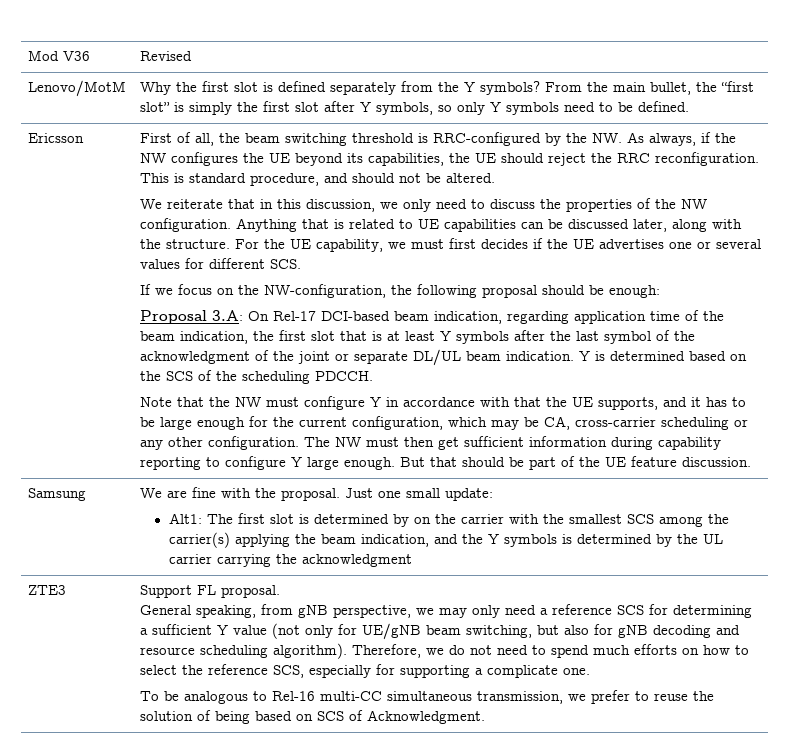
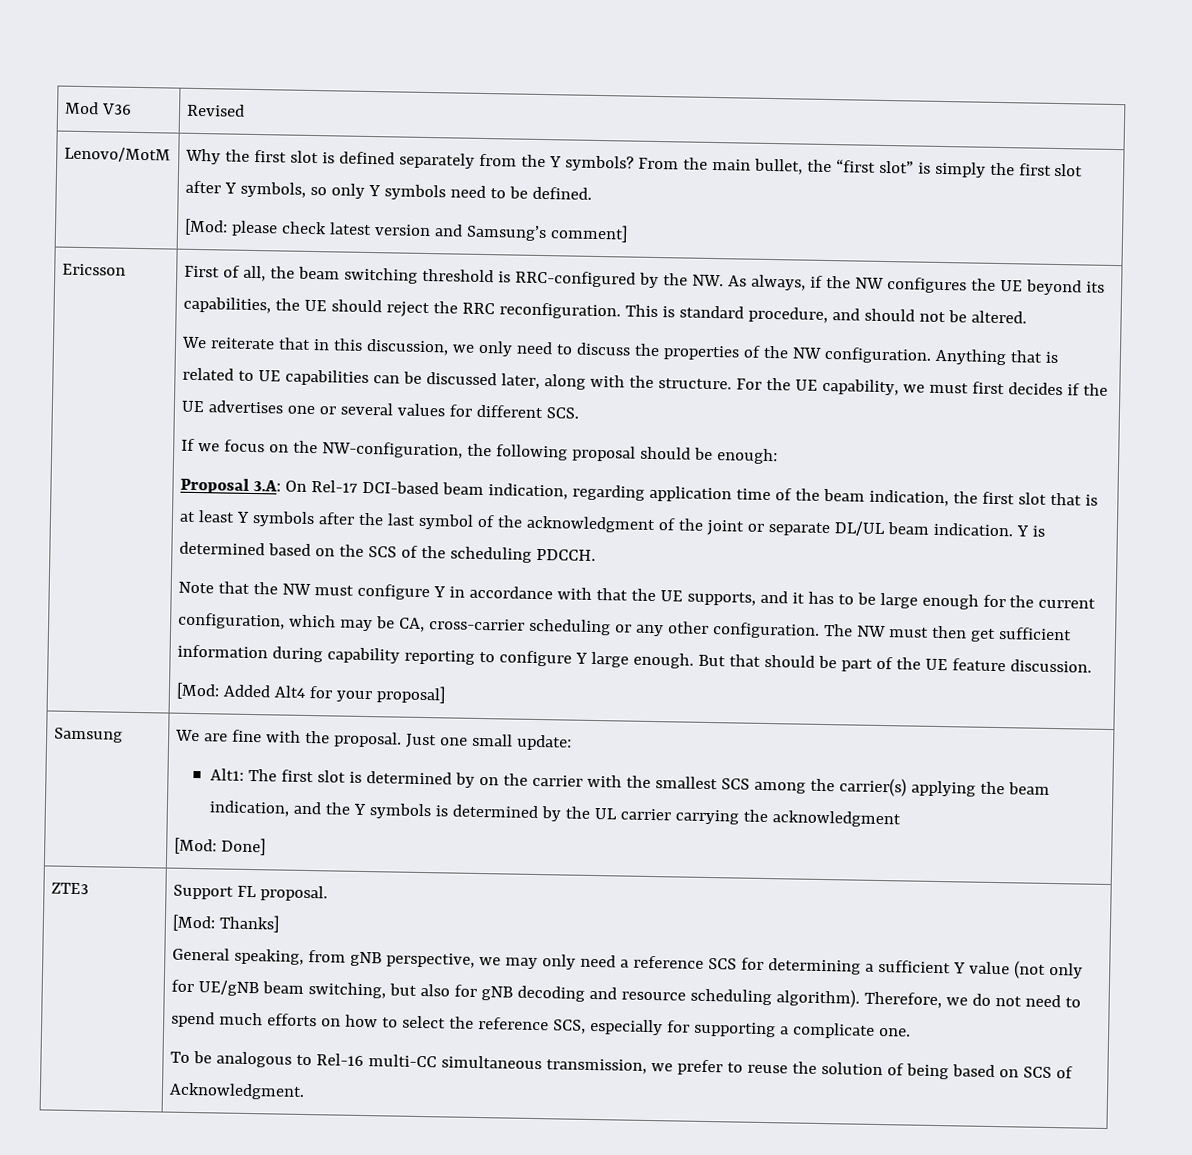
(689, 106) none -> [183,218,628,243] // [Mod: please check latest version and Samsung’s comment]
(751, 462) none -> [175,682,446,704] // [Mod: Added Alt4 for your proposal]
(412, 560) none -> [173,837,266,856] // [Mod: Done]
(280, 591) none -> [171,914,280,933] // [Mod: Thanks]

